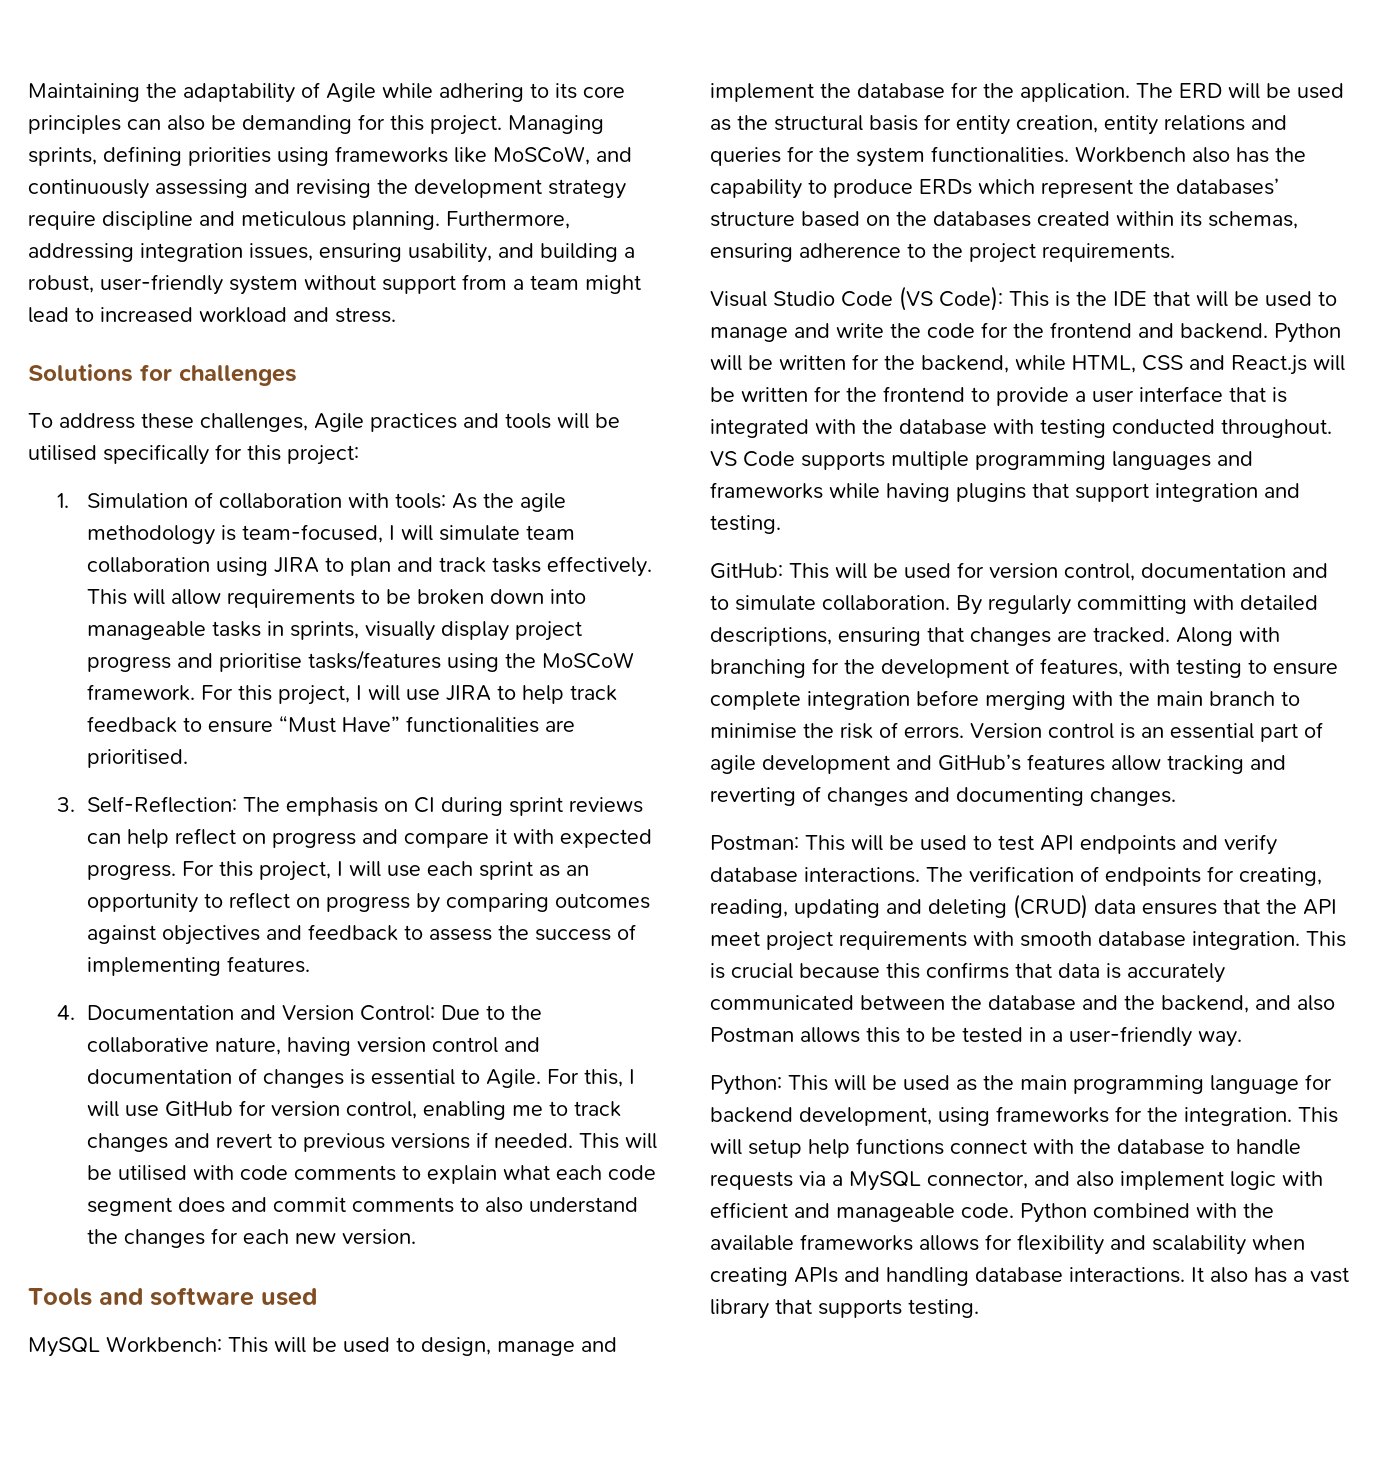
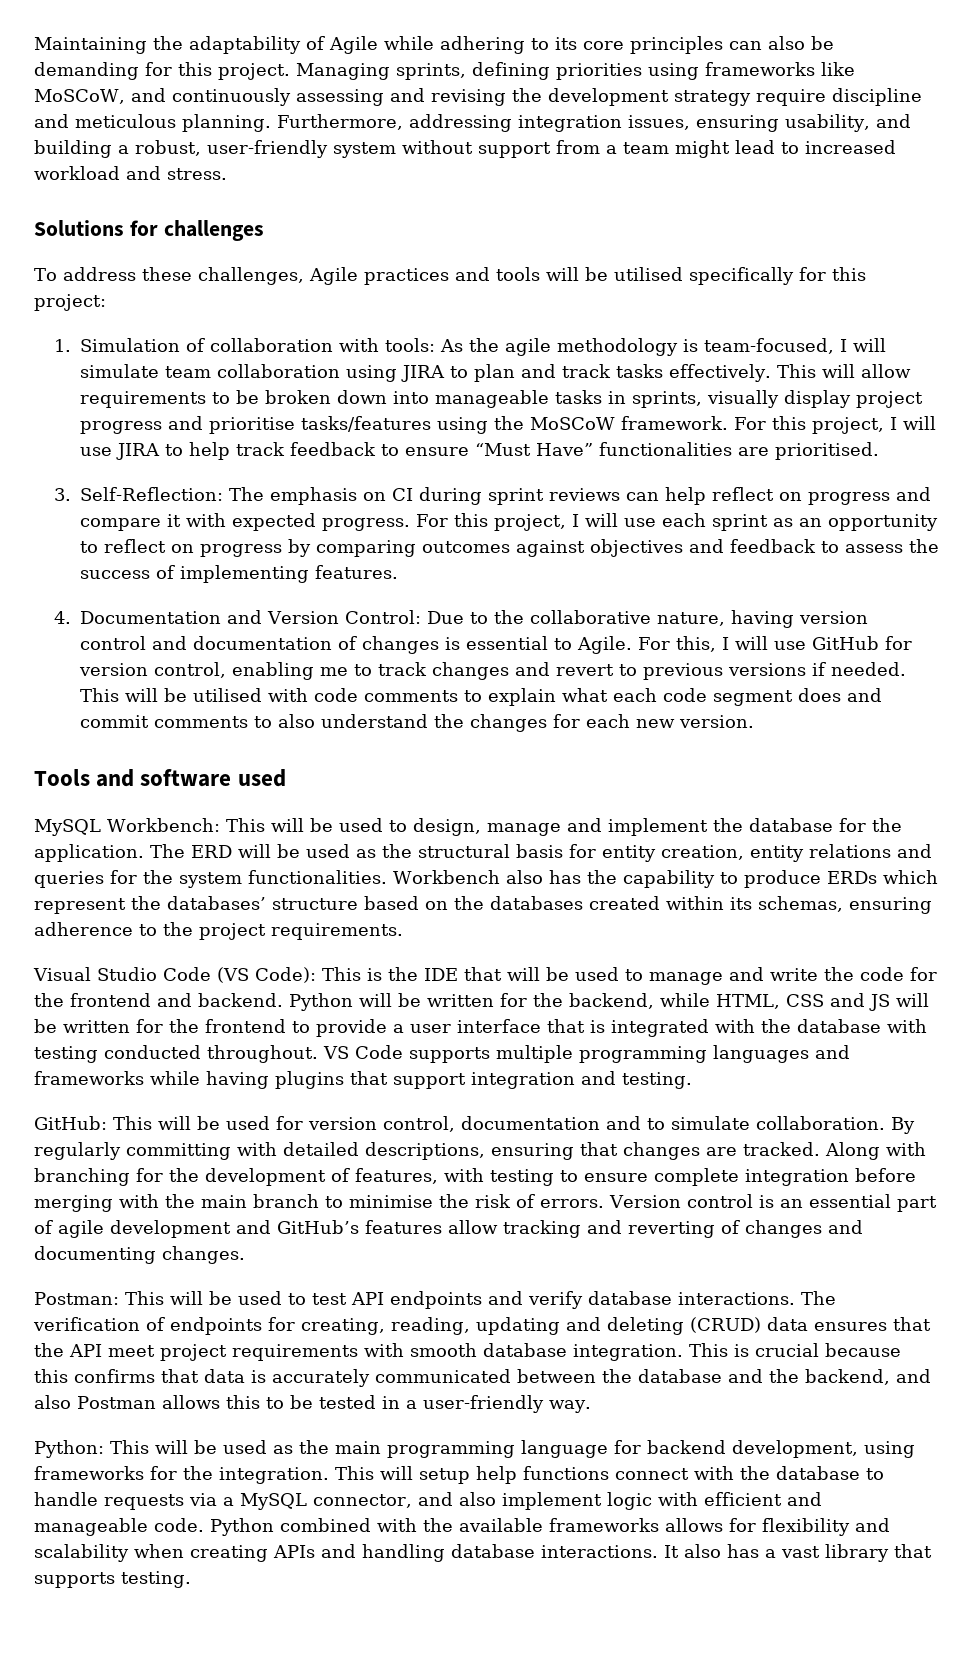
[1231,355,1307,375] React.js -> [869,994,890,1011] JS

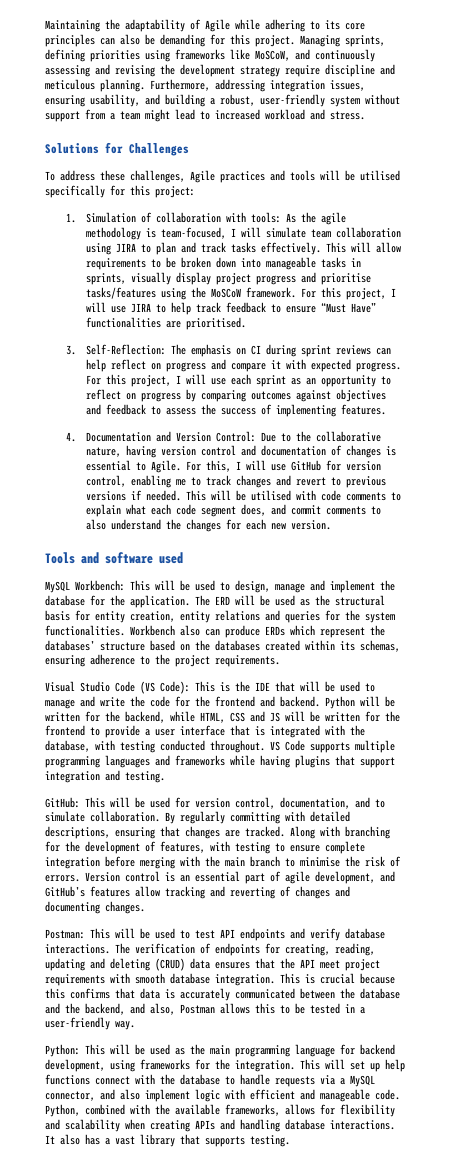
[163,220,264,241] challenges -> [129,143,189,156] Challenges
[798,688,842,702] does -> [241,504,267,516] does,
[548,870,738,888] has the capability to -> [205,629,220,636] can
[797,1019,881,1033] database -> [45,740,90,752] database,
[461,1116,600,1130] documentation -> [280,797,350,809] documentation,
[110,1220,231,1238] development -> [315,871,375,884] development,
[34,1395,71,1409] also -> [150,1003,175,1015] also,
[419,1468,470,1484] setup -> [350,1061,380,1072] set up
[210,1518,274,1536] Python -> [45,1104,80,1117] Python,
[549,1518,659,1532] frameworks -> [225,1104,280,1116] frameworks,

